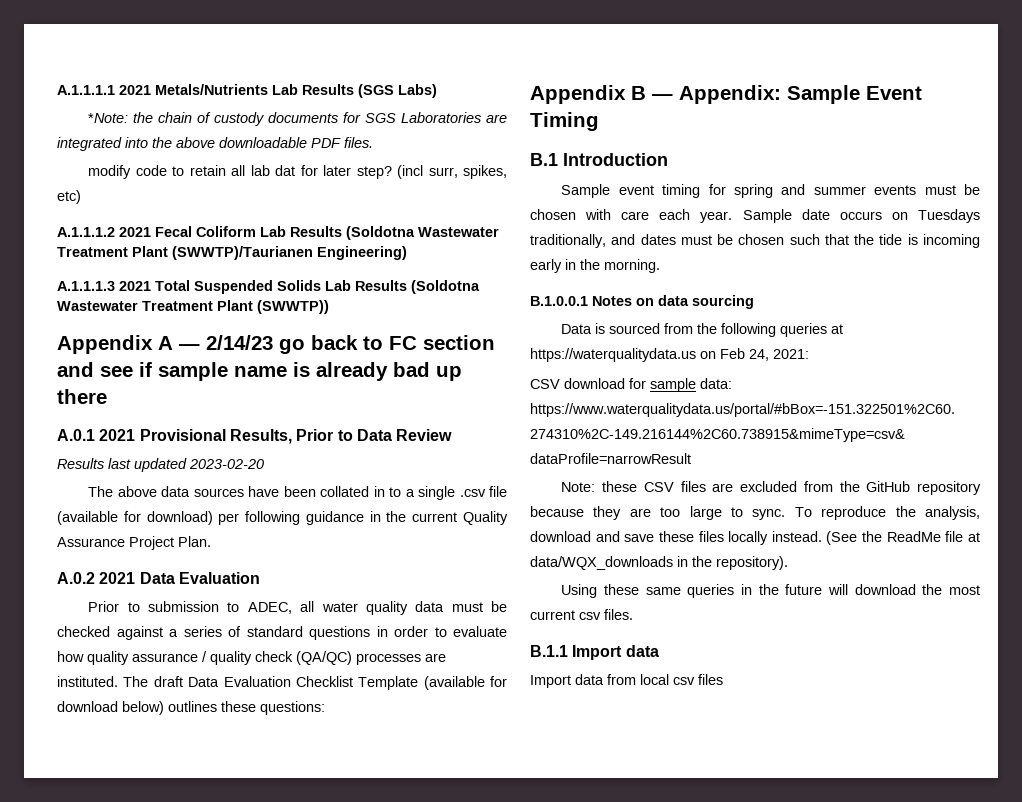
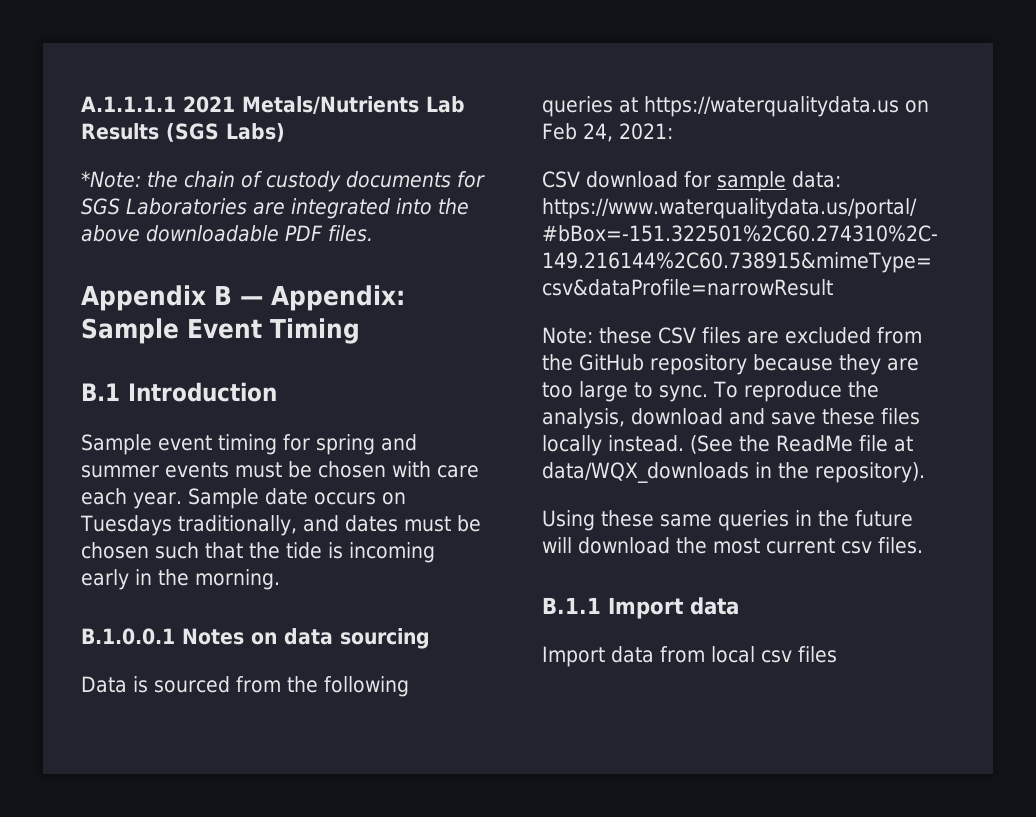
[88,165,507,179] [57,190,81,204] [57,226,499,240] [57,246,407,260] [57,280,480,294] [57,300,329,314] [57,335,495,354] [57,362,462,381] [57,389,107,404] [57,429,453,444] [57,458,264,472] [88,486,507,500] [57,511,508,525] [57,536,211,550] [57,572,260,584] [88,601,508,615] [57,626,507,640] [57,651,446,665] [57,676,507,690] [57,701,325,715] // modify code to retain all lab dat for later step? (incl surr, spikes, etc) // A.1.1.1.2 2021 Fecal Coliform Lab Results (Soldotna Wastewater Treatment Plant (SWWTP)/Taurianen Engineering) // A.1.1.1.3 2021 Total Suspended Solids Lab Results (Soldotna Wastewater Treatment Plant (SWWTP)) // Appendix A — 2/14/23 go back to FC section and see if sample name is already bad up there // A.0.1 2021 Provisional Results, Prior to Data Review // Results last updated 2023-02-20 // The above data sources have been collated in to a single .csv file (available for download) per following guidance in the current Quality Assurance Project Plan. // A.0.2 2021 Data Evaluation // Prior to submission to ADEC, all water quality data must be checked against a series of standard questions in order to evaluate how quality assurance / quality check (QA/QC) processes are instituted. The draft Data Evaluation Checklist Template (available for download below) outlines these questions: -> (373, 233) none

